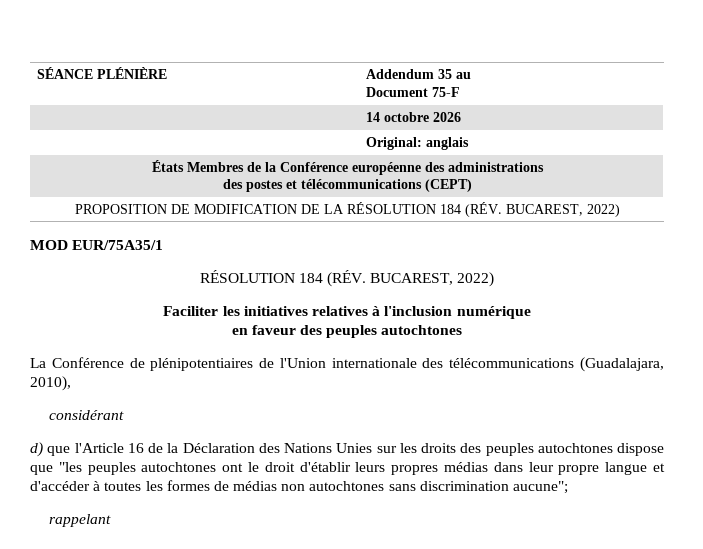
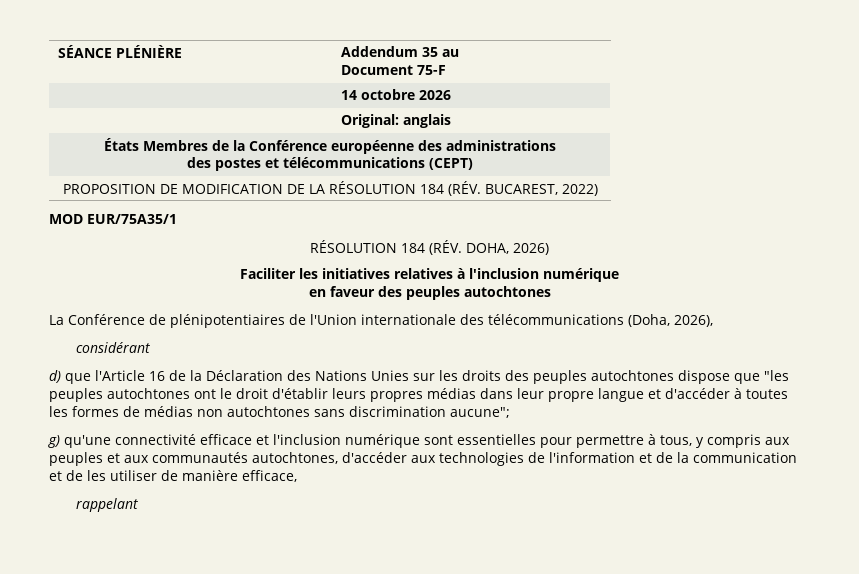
[370,272,495,287] BUCAREST, 2022) -> [466,243,549,255] DOHA, 2026)
[580,357,664,372] [30,376,71,391] (Guadalajara, 2010), -> [628,314,713,327] (Doha, 2026),
(569, 487) none -> [48,434,790,448] [49,452,797,466] [49,470,297,482] // g) qu'une connectivité efficace et l'inclusion numérique sont essentielles pour permettre à tous, y compris aux peuples et aux communautés autochtones, d'accéder aux technologies de l'information et de la communication et de les utiliser de manière efficace,

